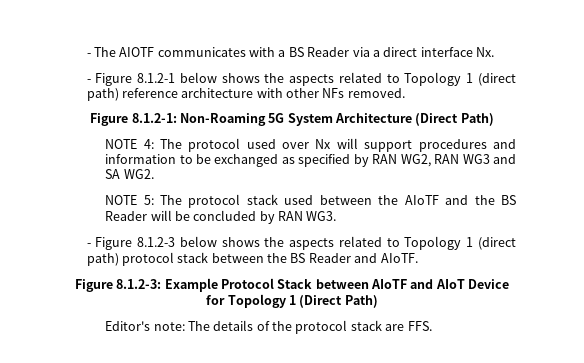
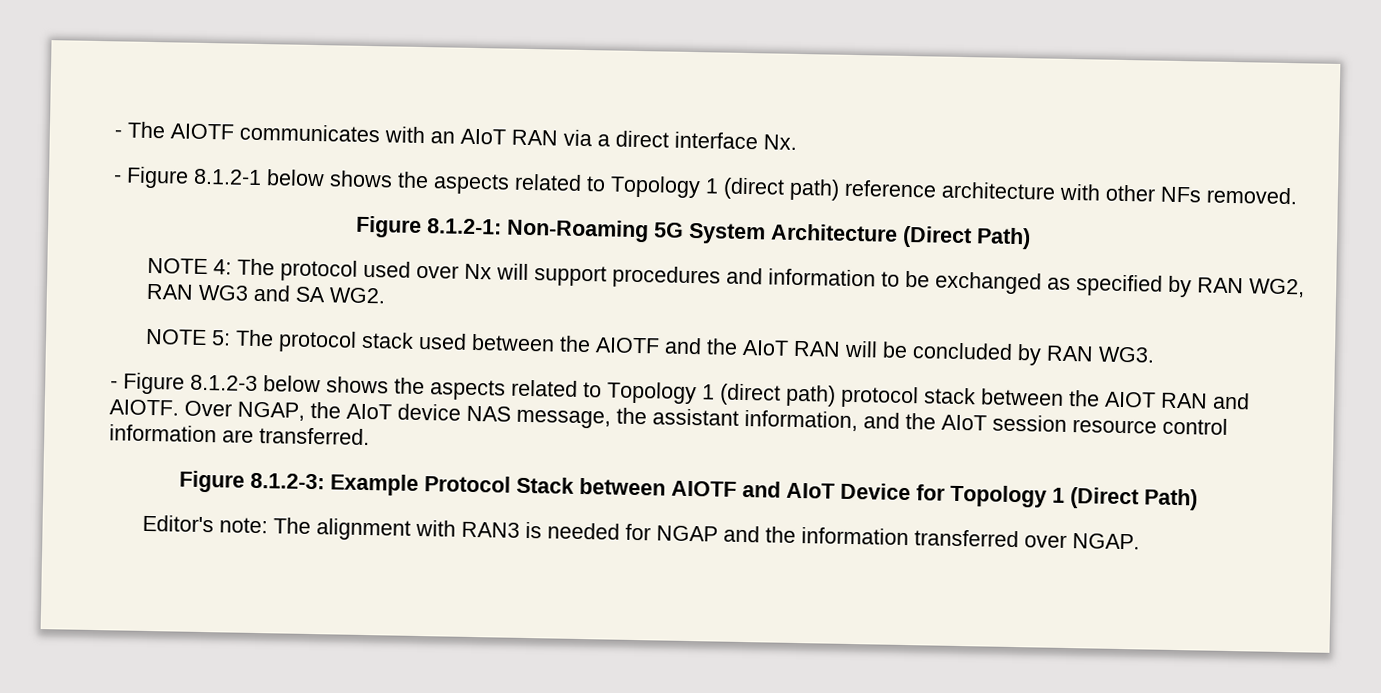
[278,47,350,57] a BS Reader -> [430,128,559,146] an AIoT RAN
[404,195,516,205] [105,211,148,221] AIoTF and the BS Reader -> [595,337,842,357] AIOTF and the AIoT RAN
[290,253,418,263] BS Reader and AIoTF. -> [1104,391,1251,410] [109,399,1229,435] [109,424,371,446] AIOT RAN and AIOTF. Over NGAP, the AIoT device NAS message, the assistant information, and the AIoT session resource control information are transferred.
[371,279,408,289] AIoTF -> [670,480,737,497] AIOTF
[213,320,432,334] details of the protocol stack are FFS. -> [316,518,1141,550] alignment with RAN3 is needed for NGAP and the information transferred over NGAP.

